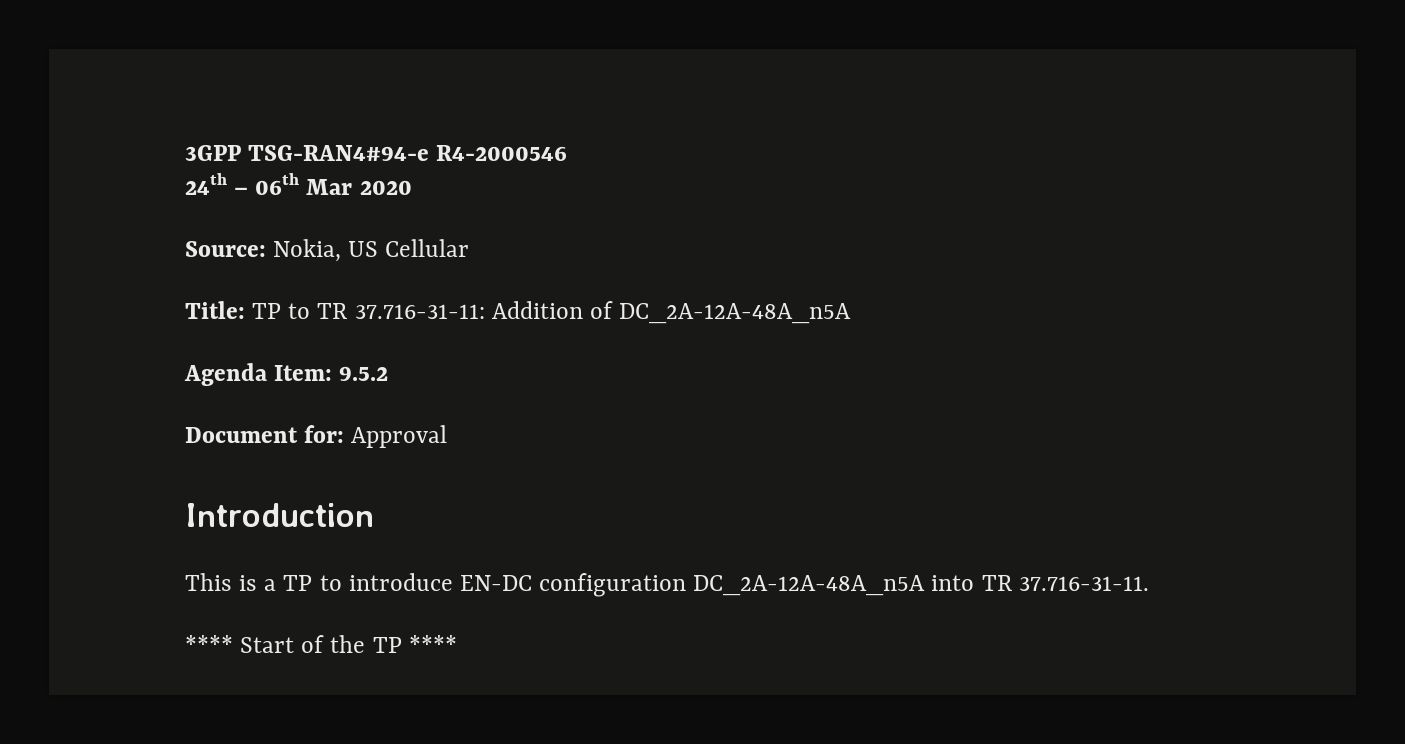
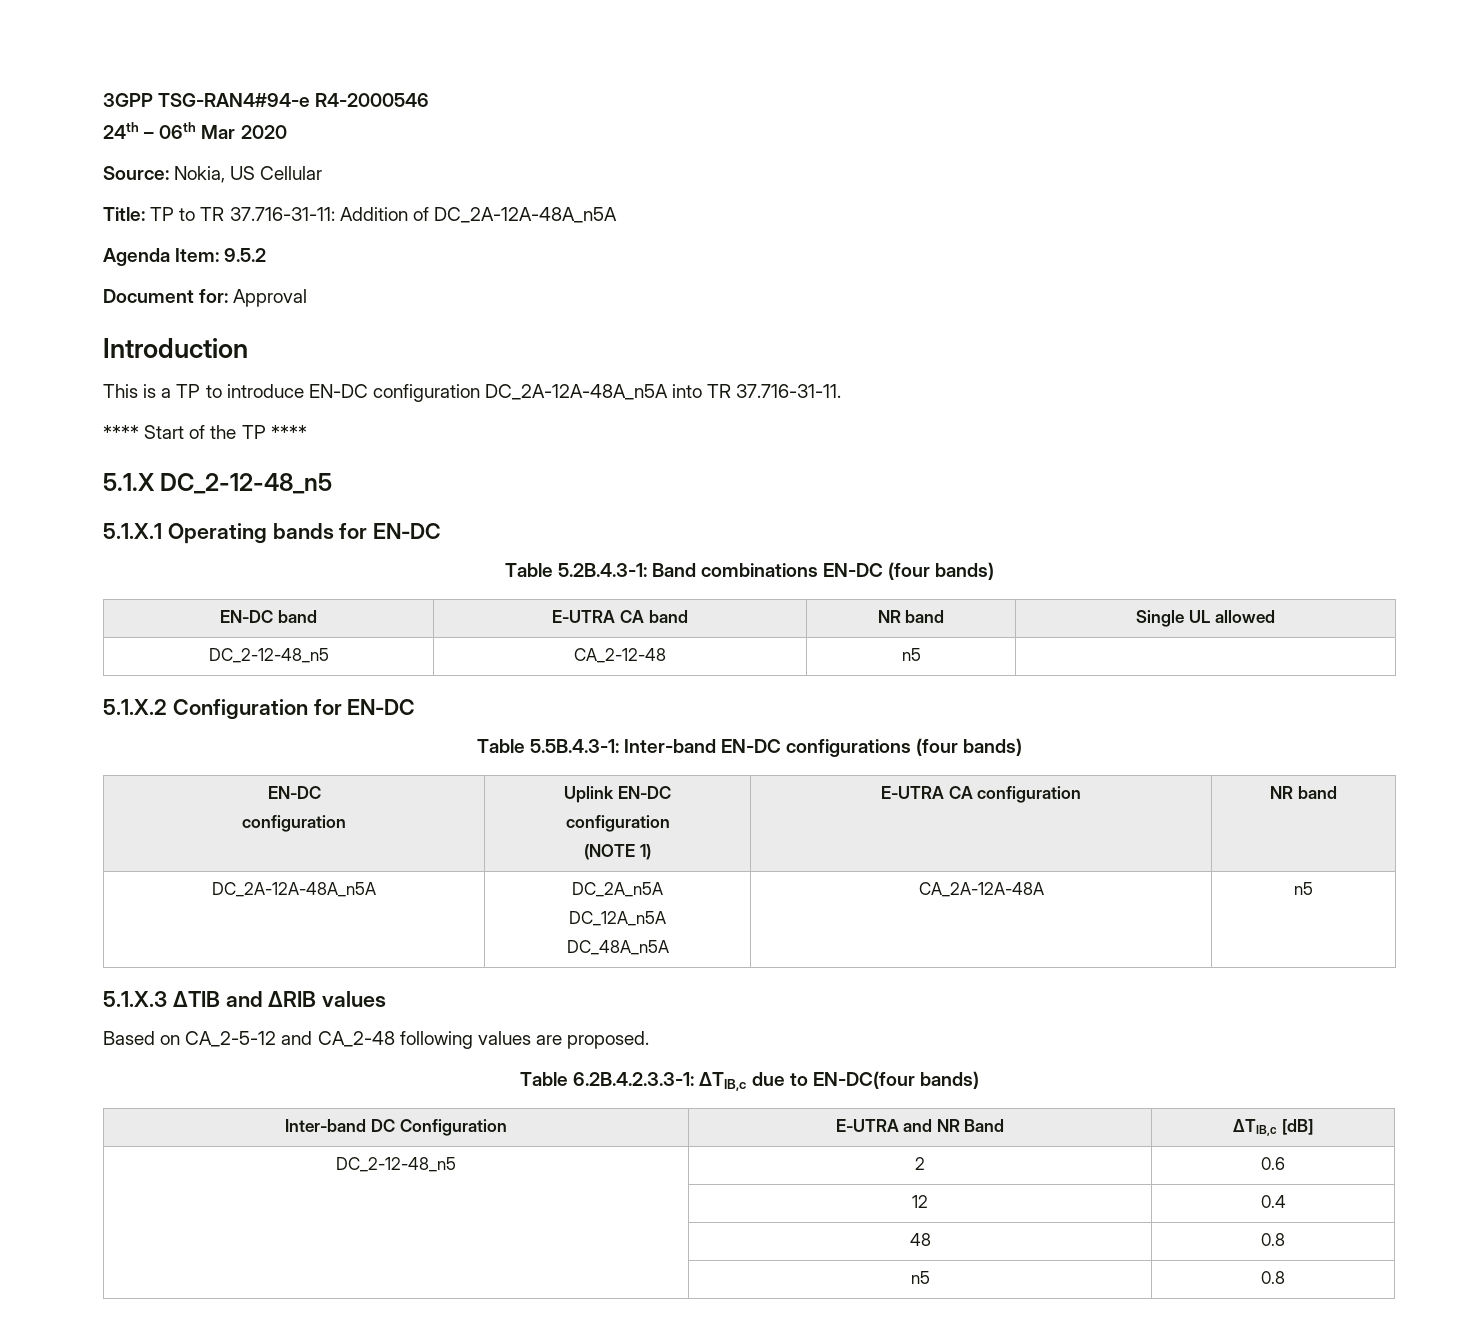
(457, 644) none -> [103,473,333,494] [103,523,442,544] [504,562,995,580] [220,610,317,623] [552,610,688,623] [877,610,945,623] [1136,610,1275,627] [208,648,329,663] [574,648,666,663] [901,648,921,661] [103,699,416,720] [476,738,1023,757] [267,786,321,799] [242,815,346,832] [564,786,671,803] [565,815,670,832] [584,844,651,860] [880,786,1082,803] [1270,786,1337,799] [212,882,376,897] [572,882,663,897] [569,911,666,926] [566,940,669,955] [918,882,1044,897] [1294,882,1313,895] [103,991,387,1007] [103,1031,650,1049] [520,1071,979,1091] [285,1119,507,1136] [835,1119,1005,1132] [1233,1119,1313,1136] [336,1157,456,1172] [915,1157,925,1170] [1261,1157,1285,1170] [912,1195,928,1208] [1260,1195,1286,1208] [909,1233,931,1246] [1261,1233,1285,1246] [910,1271,930,1284] [1261,1271,1285,1284] // 5.1.X DC_2-12-48_n5 // 5.1.X.1 Operating bands for EN-DC // Table 5.2B.4.3-1: Band combinations EN-DC (four bands) // EN-DC band | E-UTRA CA band | NR band | Single UL allowed // DC_2-12-48_n5 | CA_2-12-48 | n5 | // 5.1.X.2 Configuration for EN-DC // Table 5.5B.4.3-1: Inter-band EN-DC configurations (four bands) // EN-DC // configuration | Uplink EN-DC // configuration // (NOTE 1) | E-UTRA CA configuration | NR band // DC_2A-12A-48A_n5A | DC_2A_n5A // DC_12A_n5A // DC_48A_n5A | CA_2A-12A-48A | n5 // 5.1.X.3 ∆TIB and ∆RIB values // Based on CA_2-5-12 and CA_2-48 following values are proposed. // Table 6.2B.4.2.3.3-1: ΔTIB,c due to EN-DC(four bands) // Inter-band DC Configuration | E-UTRA and NR Band | ΔTIB,c [dB] // DC_2-12-48_n5 | 2 | 0.6 // | 12 | 0.4 // | 48 | 0.8 // | n5 | 0.8

